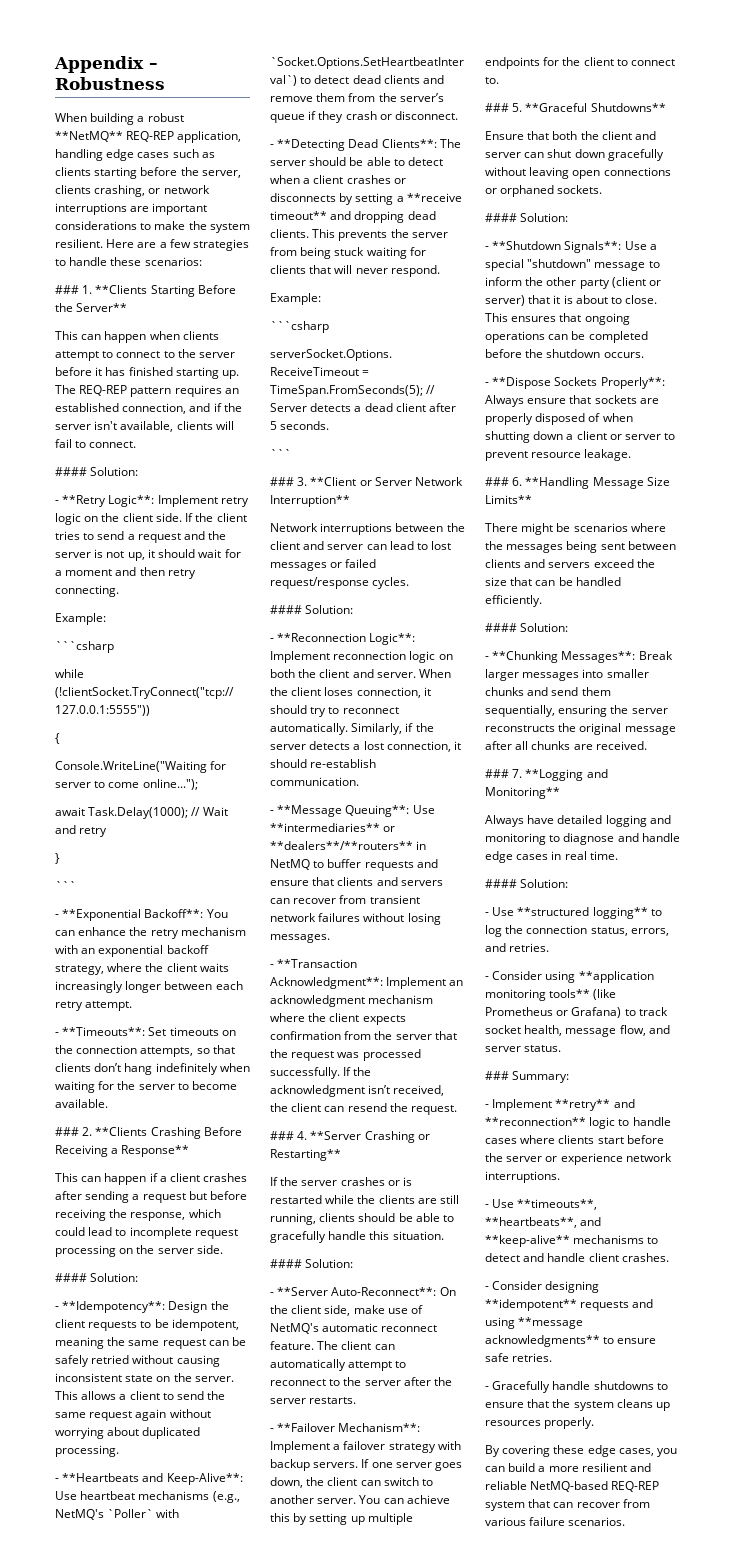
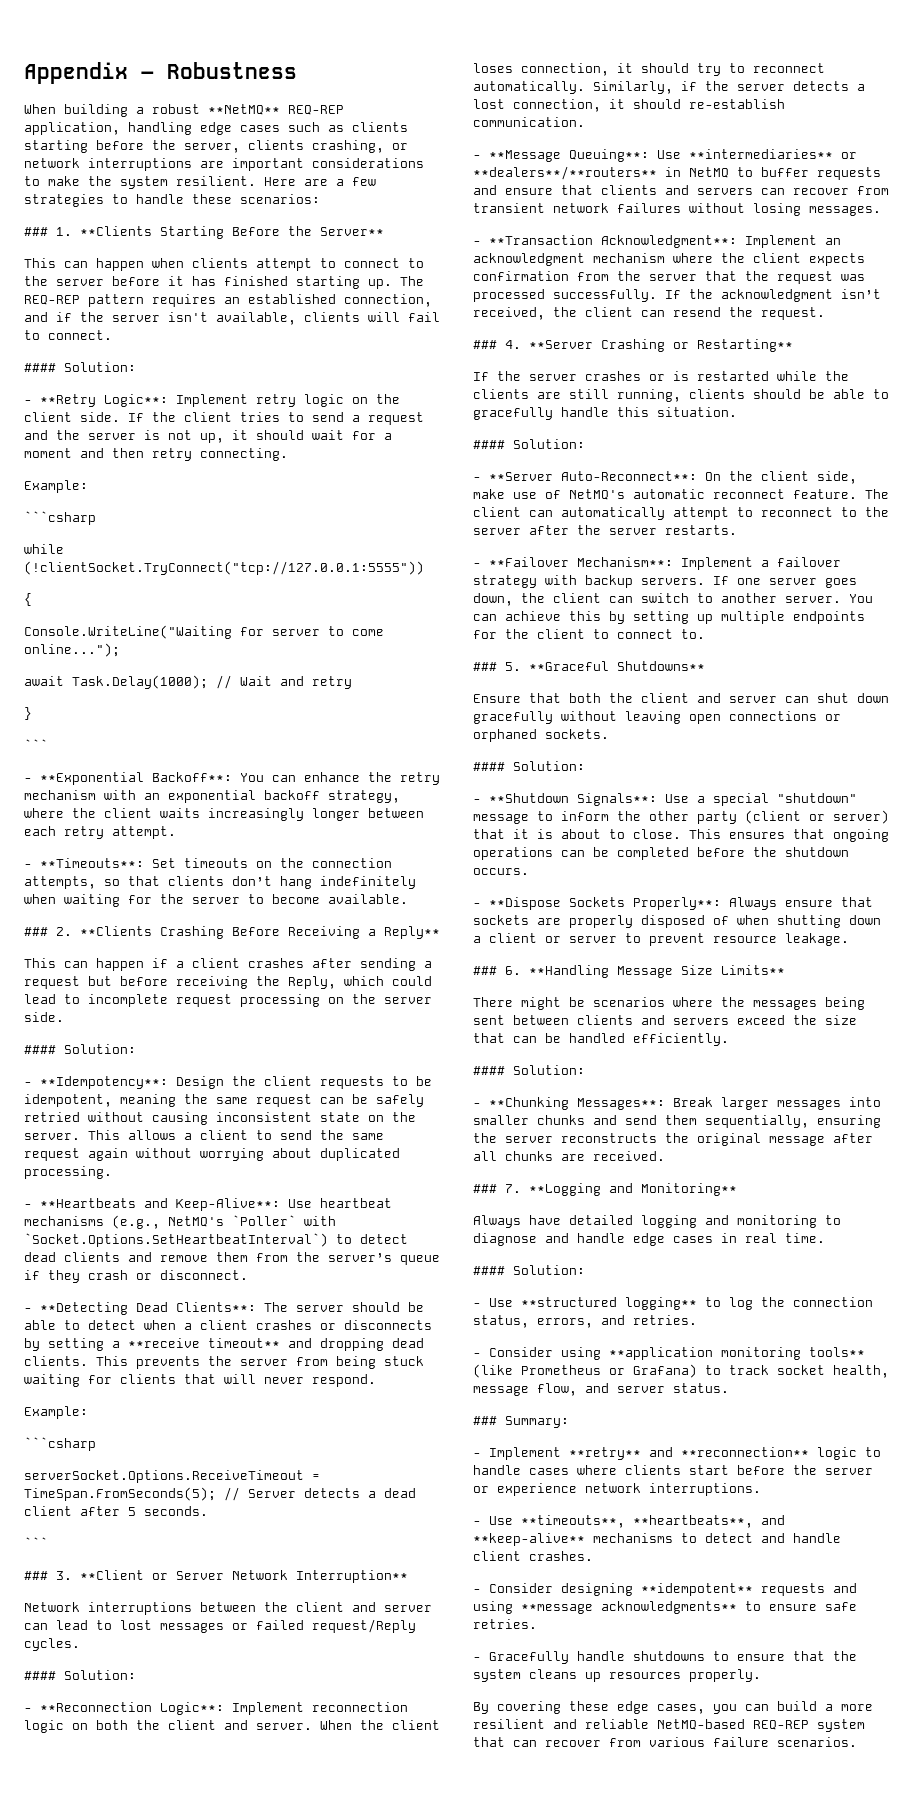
[121,1145,190,1157] Response** -> [384,926,440,939] Reply**
[130,1212,186,1221] response, -> [288,976,336,989] Reply,
[270,577,369,589] request/response -> [312,1619,416,1633] request/Reply

